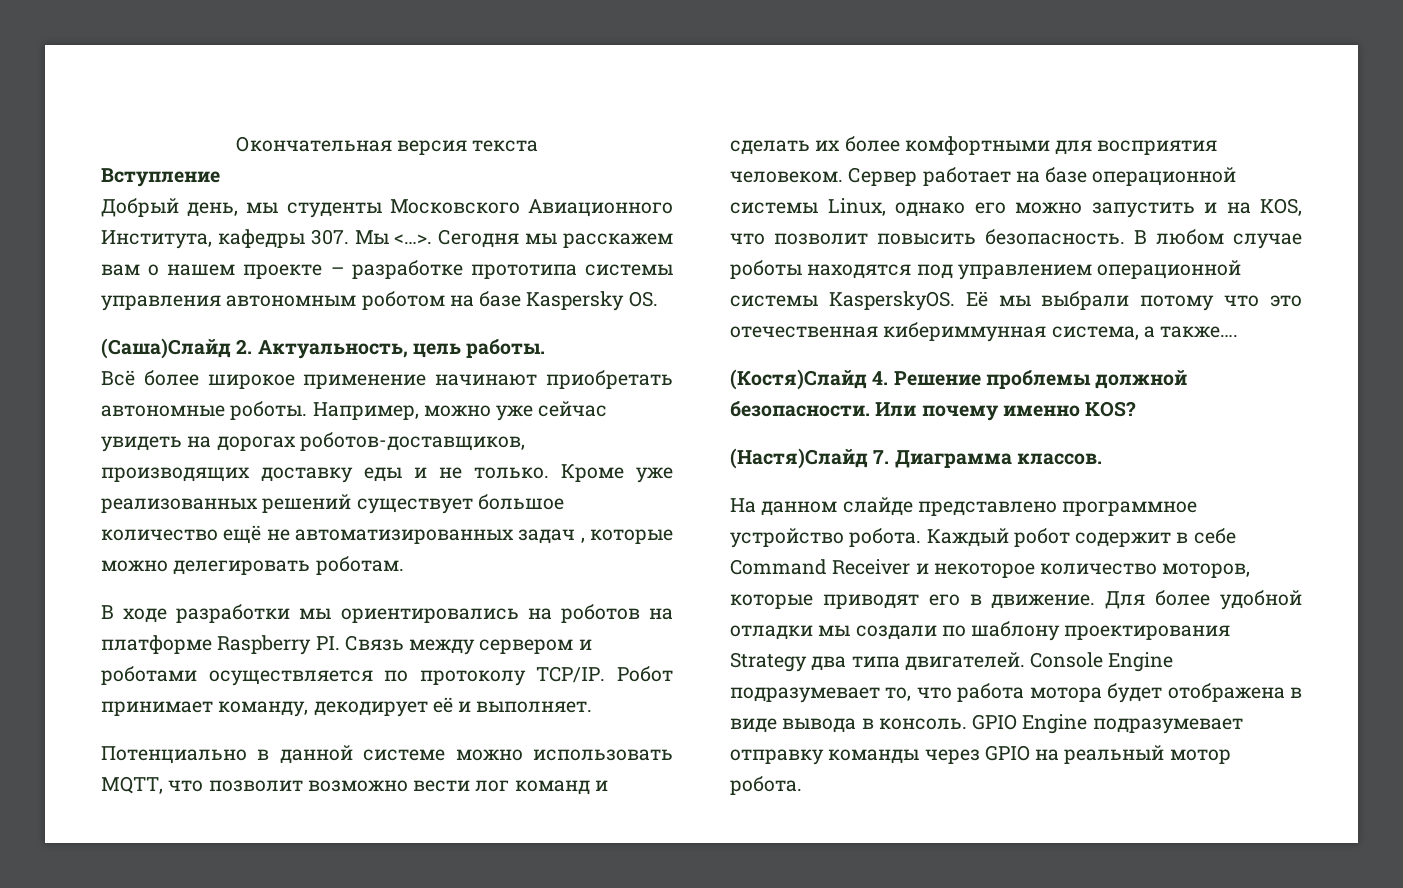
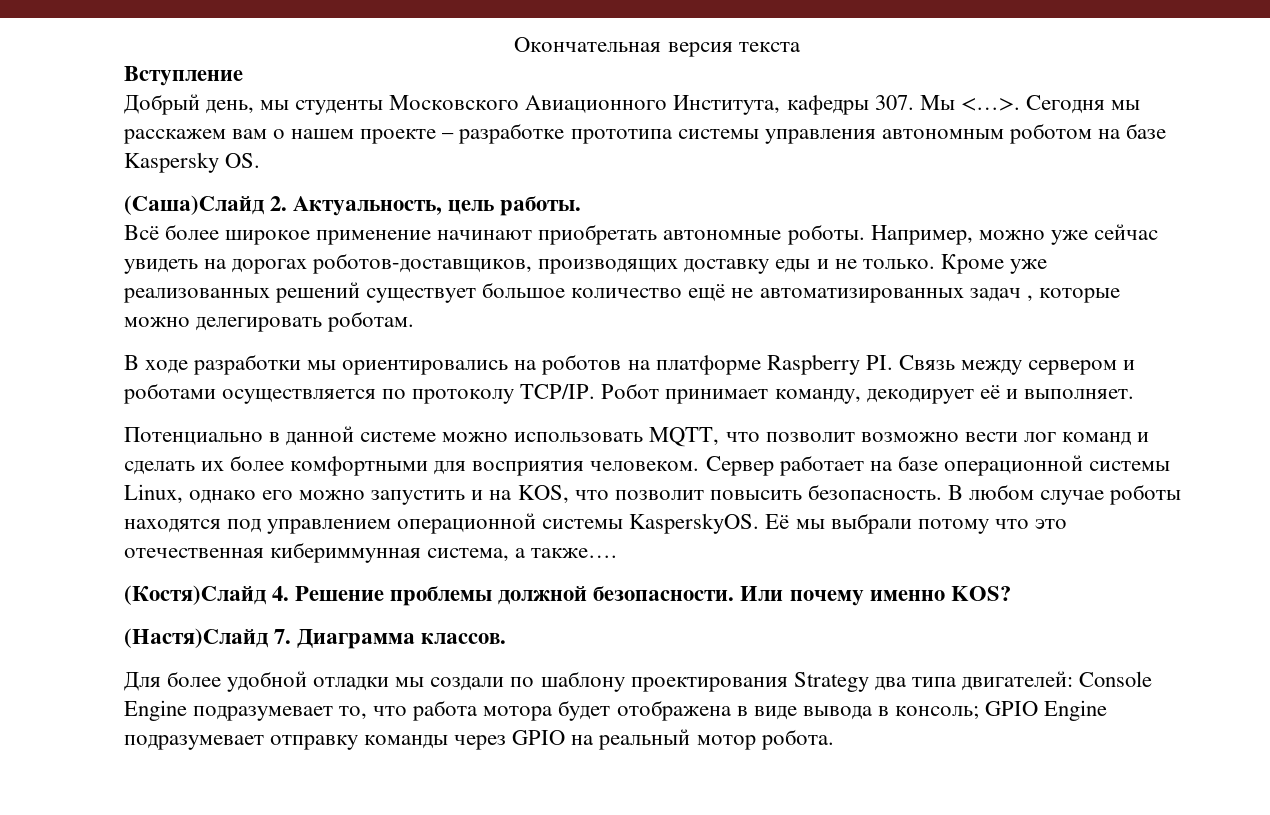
[730,497,1198,516] [730,528,1236,548] [730,559,1251,578] [730,594,1096,609] На данном слайде представлено программное устройство робота. Каждый робот содержит в себе Command Receiver и некоторое количество моторов, которые приводят его в движение. -> (507, 638) none
[904,652,1025,671] двигателей. -> [961,671,1073,691] двигателей:
[878,718,967,730] консоль. -> [894,706,979,720] консоль;

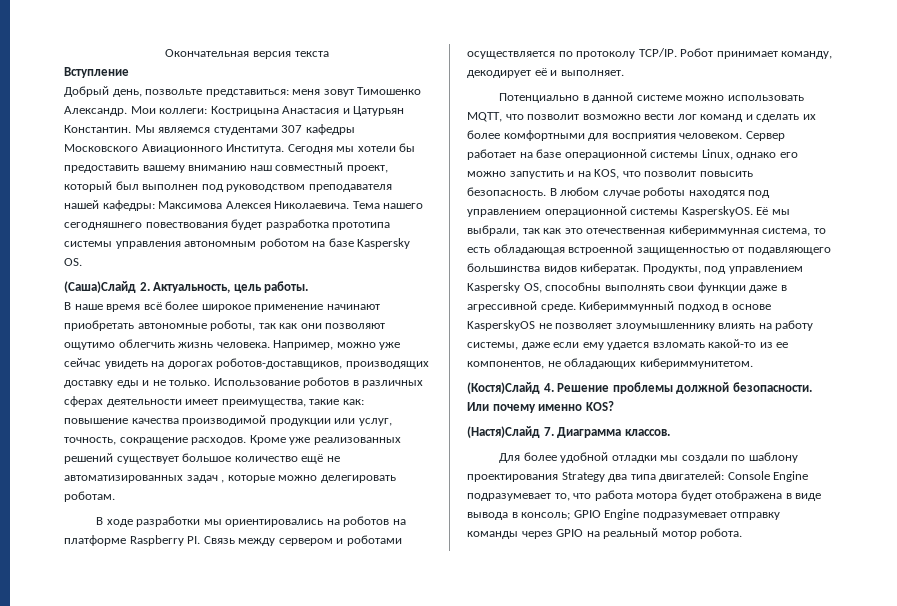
[260,95,1140,115] [123,123,565,144] мы студенты Московского Авиационного Института, кафедры 307. Мы <…>. Сегодня мы расскажем вам о нашем проекте – разработке -> [145,87,422,97] [64,106,405,116] [64,124,355,135] [64,143,416,154] [64,162,388,173] [64,181,392,192] [64,200,424,211] [64,219,329,230] позвольте представиться: меня зовут Тимошенко Александр. Мои коллеги: Кострицына Анастасия и Цатурьян Константин. Мы являемся студентами 307 кафедры Московского Авиационного Института. Сегодня мы хотели бы предоставить вашему вниманию наш совместный проект, который был выполнен под руководством преподавателя нашей кафедры: Максимова Алексея Николаевича. Тема нашего сегодняшнего повествования будет разработка
[124,225,159,240] Всё -> [64,302,162,312] В наше время всё
[786,224,865,245] роботы. -> [210,320,386,331] [64,339,270,350] роботы, так как они позволяют ощутимо облегчить жизнь человека.
(935, 264) none -> [213,377,424,388] [64,396,364,407] [64,415,392,426] [64,437,247,445] Использование роботов в различных сферах деятельности имеет преимущества, такие как: повышение качества производимой продукции или услуг, точность, сокращение расходов.
[830,513,1029,534] выбрали потому что -> [467,225,562,236] выбрали, так как
[515,548,618,558] а также…. -> [813,228,826,234] [467,244,831,255] [467,263,803,274] [467,282,787,293] [467,301,771,312] [467,320,814,331] [467,339,789,350] [467,358,753,369] то есть обладающая встроенной защищенностью от подавляющего большинства видов кибератак. Продукты, под управлением Kaspersky OS, способны выполнять свои функции даже в агрессивной среде. Кибериммунный подход в основе KasperskyOS не позволяет злоумышленнику влиять на работу системы, даже если ему удается взломать какой-то из ее компонентов, не обладающих кибериммунитетом.

